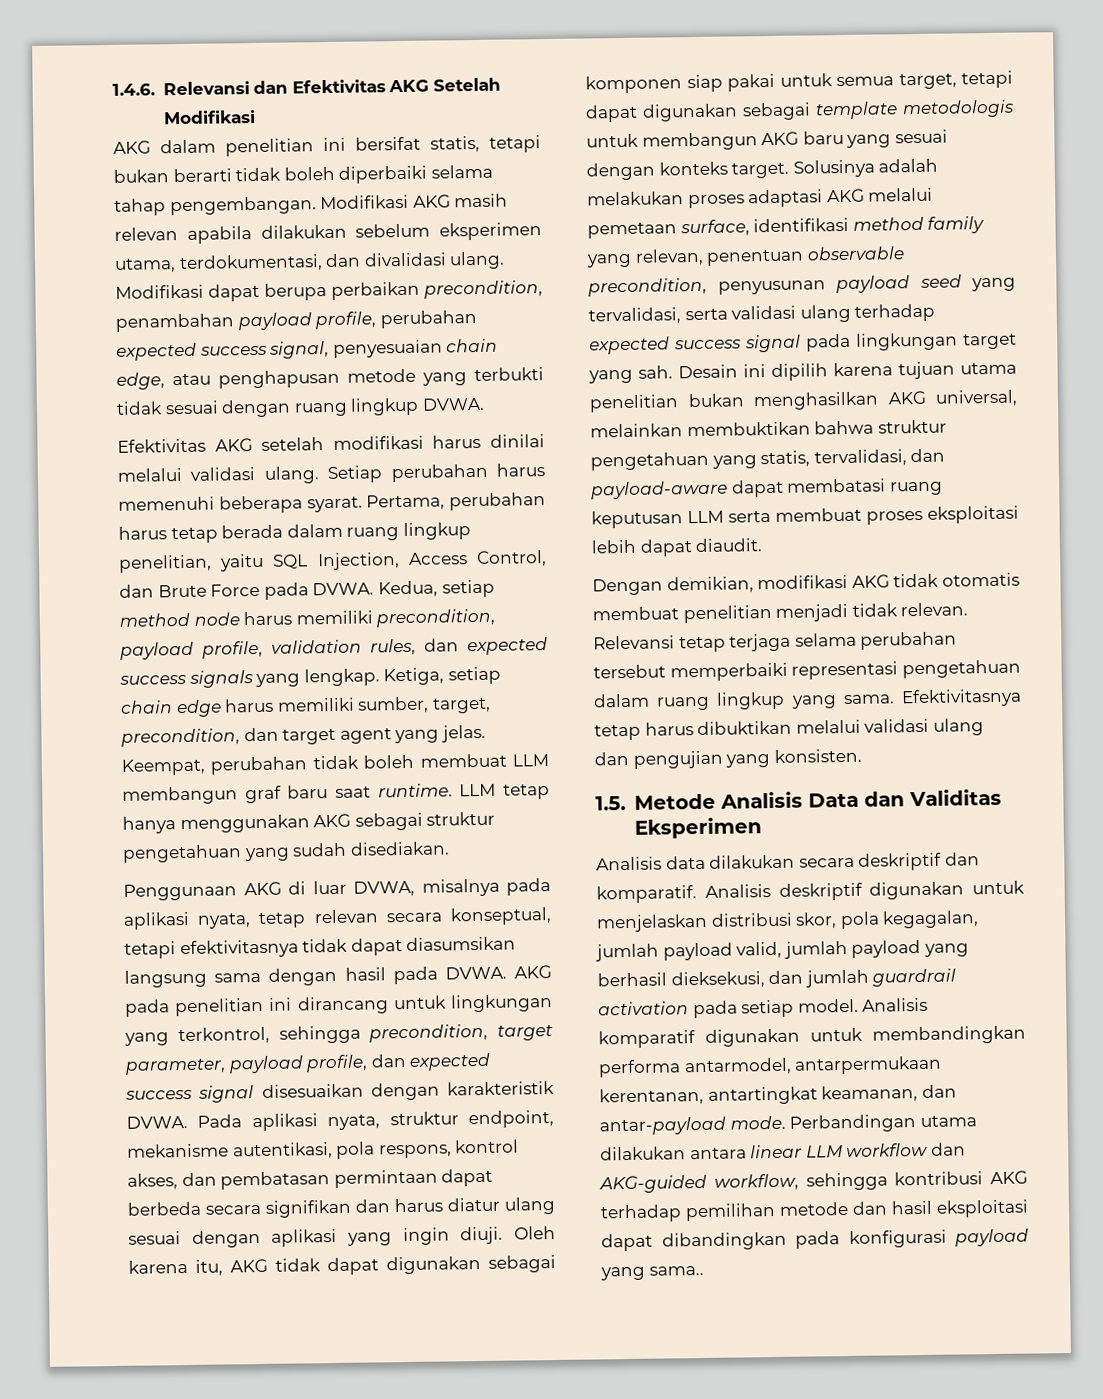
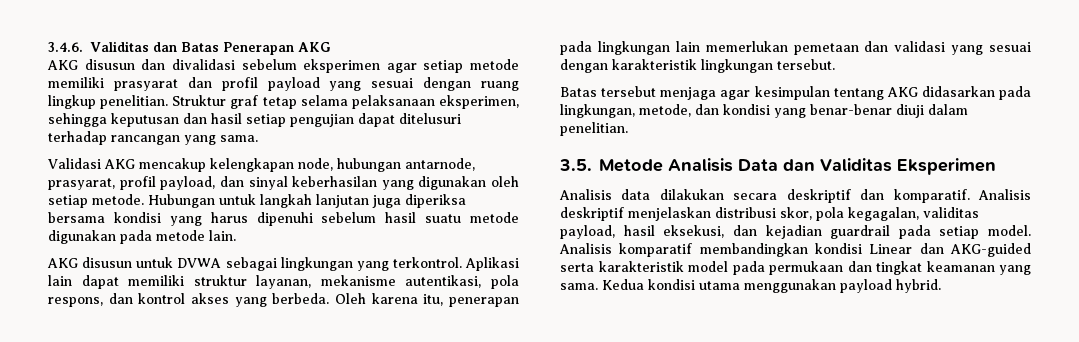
[112,77,501,96] [162,109,256,125] [113,135,541,157] [113,164,493,184] [114,193,509,216] [114,222,542,244] [114,251,506,273] [115,280,543,302] [115,309,477,332] [116,338,499,361] [116,367,544,390] [116,397,485,418] [117,434,545,453] [117,463,545,484] [118,492,546,514] [118,522,471,544] [119,550,547,573] [119,579,495,600] [119,608,496,628] [120,637,548,660] [119,666,501,688] [120,696,491,718] [121,724,486,747] [121,753,549,776] [122,783,550,805] [122,811,496,834] [122,841,450,863] [123,878,551,901] [123,907,552,930] [124,936,517,959] [124,965,552,988] [125,994,553,1017] [124,1023,553,1046] [125,1052,492,1075] [125,1080,555,1103] [126,1110,554,1132] [127,1139,520,1160] [127,1168,494,1190] [127,1197,556,1218] [128,1225,556,1248] [128,1254,556,1276] [585,70,1013,94] [585,99,1014,123] [586,129,948,151] [586,158,939,181] [587,187,934,209] [587,216,986,239] [586,246,905,268] [588,274,1016,297] [588,303,936,325] [589,332,1017,355] [588,361,1017,384] [589,389,1018,413] [590,419,947,438] [590,448,946,471] [591,478,943,500] [591,505,1019,529] [591,538,763,557] [592,572,1020,596] [592,602,969,624] [593,631,958,653] [593,659,1021,682] [593,688,1022,711] [594,718,984,741] [594,748,862,769] [595,796,626,811] 1.4.6. Relevansi dan Efektivitas AKG Setelah Modifikasi // AKG dalam penelitian ini bersifat statis, tetapi bukan berarti tidak boleh diperbaiki selama tahap pengembangan. Modifikasi AKG masih relevan apabila dilakukan sebelum eksperimen utama, terdokumentasi, dan divalidasi ulang. Modifikasi dapat berupa perbaikan precondition, penambahan payload profile, perubahan expected success signal, penyesuaian chain edge, atau penghapusan metode yang terbukti tidak sesuai dengan ruang lingkup DVWA. // Efektivitas AKG setelah modifikasi harus dinilai melalui validasi ulang. Setiap perubahan harus memenuhi beberapa syarat. Pertama, perubahan harus tetap berada dalam ruang lingkup penelitian, yaitu SQL Injection, Access Control, dan Brute Force pada DVWA. Kedua, setiap method node harus memiliki precondition, payload profile, validation rules, dan expected success signals yang lengkap. Ketiga, setiap chain edge harus memiliki sumber, target, precondition, dan target agent yang jelas. Keempat, perubahan tidak boleh membuat LLM membangun graf baru saat runtime. LLM tetap hanya menggunakan AKG sebagai struktur pengetahuan yang sudah disediakan. // Penggunaan AKG di luar DVWA, misalnya pada aplikasi nyata, tetap relevan secara konseptual, tetapi efektivitasnya tidak dapat diasumsikan langsung sama dengan hasil pada DVWA. AKG pada penelitian ini dirancang untuk lingkungan yang terkontrol, sehingga precondition, target parameter, payload profile, dan expected success signal disesuaikan dengan karakteristik DVWA. Pada aplikasi nyata, struktur endpoint, mekanisme autentikasi, pola respons, kontrol akses, dan pembatasan permintaan dapat berbeda secara signifikan dan harus diatur ulang sesuai dengan aplikasi yang ingin diuji. Oleh karena itu, AKG tidak dapat digunakan sebagai komponen siap pakai untuk semua target, tetapi dapat digunakan sebagai template metodologis untuk membangun AKG baru yang sesuai dengan konteks target. Solusinya adalah melakukan proses adaptasi AKG melalui pemetaan surface, identifikasi method family yang relevan, penentuan observable precondition, penyusunan payload seed yang tervalidasi, serta validasi ulang terhadap expected success signal pada lingkungan target yang sah. Desain ini dipilih karena tujuan utama penelitian bukan menghasilkan AKG universal, melainkan membuktikan bahwa struktur pengetahuan yang statis, tervalidasi, dan payload-aware dapat membatasi ruang keputusan LLM serta membuat proses eksploitasi lebih dapat diaudit. // Dengan demikian, modifikasi AKG tidak otomatis membuat penelitian menjadi tidak relevan. Relevansi tetap terjaga selama perubahan tersebut memperbaiki representasi pengetahuan dalam ruang lingkup yang sama. Efektivitasnya tetap harus dibuktikan melalui validasi ulang dan pengujian yang konsisten. // 1.5. -> [48,41,331,55] [47,59,519,73] [48,77,519,91] [48,95,519,109] [48,113,461,127] [48,131,258,145] [48,158,475,172] [48,176,519,190] [48,194,466,208] [48,212,519,226] [48,230,236,244] [47,257,519,271] [48,275,519,289] [48,293,519,307] [560,41,1031,55] [560,59,835,73] [560,86,1031,100] [560,104,968,118] [560,122,628,136] [559,159,592,171] 3.4.6. Validitas dan Batas Penerapan AKG // AKG disusun dan divalidasi sebelum eksperimen agar setiap metode memiliki prasyarat dan profil payload yang sesuai dengan ruang lingkup penelitian. Struktur graf tetap selama pelaksanaan eksperimen, sehingga keputusan dan hasil setiap pengujian dapat ditelusuri terhadap rancangan yang sama. // Validasi AKG mencakup kelengkapan node, hubungan antarnode, prasyarat, profil payload, dan sinyal keberhasilan yang digunakan oleh setiap metode. Hubungan untuk langkah lanjutan juga diperiksa bersama kondisi yang harus dipenuhi sebelum hasil suatu metode digunakan pada metode lain. // AKG disusun untuk DVWA sebagai lingkungan yang terkontrol. Aplikasi lain dapat memiliki struktur layanan, mekanisme autentikasi, pola respons, dan kontrol akses yang berbeda. Oleh karena itu, penerapan pada lingkungan lain memerlukan pemetaan dan validasi yang sesuai dengan karakteristik lingkungan tersebut. // Batas tersebut menjaga agar kesimpulan tentang AKG didasarkan pada lingkungan, metode, dan kondisi yang benar-benar diuji dalam penelitian. // 3.5.
[869,880,1025,900] digunakan untuk -> (624, 214) none
[595,939,969,962] [597,968,957,989] [598,1001,689,1016] jumlah payload valid, jumlah payload yang berhasil dieksekusi, dan jumlah guardrail activation -> [923,207,979,218] [560,225,891,239] validitas payload, hasil eksekusi, dan kejadian guardrail
[705,1025,1026,1047] [598,1055,943,1078] [599,1084,957,1106] [599,1114,977,1136] [600,1142,966,1161] [599,1170,1028,1194] [600,1199,1029,1223] [601,1228,1029,1252] [600,1265,704,1281] digunakan untuk membandingkan performa antarmodel, antarpermukaan kerentanan, antartingkat keamanan, dan antar-payload mode. Perbandingan utama dilakukan antara linear LLM workflow dan AKG-guided workflow, sehingga kontribusi AKG terhadap pemilihan metode dan hasil eksploitasi dapat dibandingkan pada konfigurasi payload yang sama.. -> [699,243,1031,257] [560,261,1031,275] [560,279,941,293] membandingkan kondisi Linear dan AKG-guided serta karakteristik model pada permukaan dan tingkat keamanan yang sama. Kedua kondisi utama menggunakan payload hybrid.

